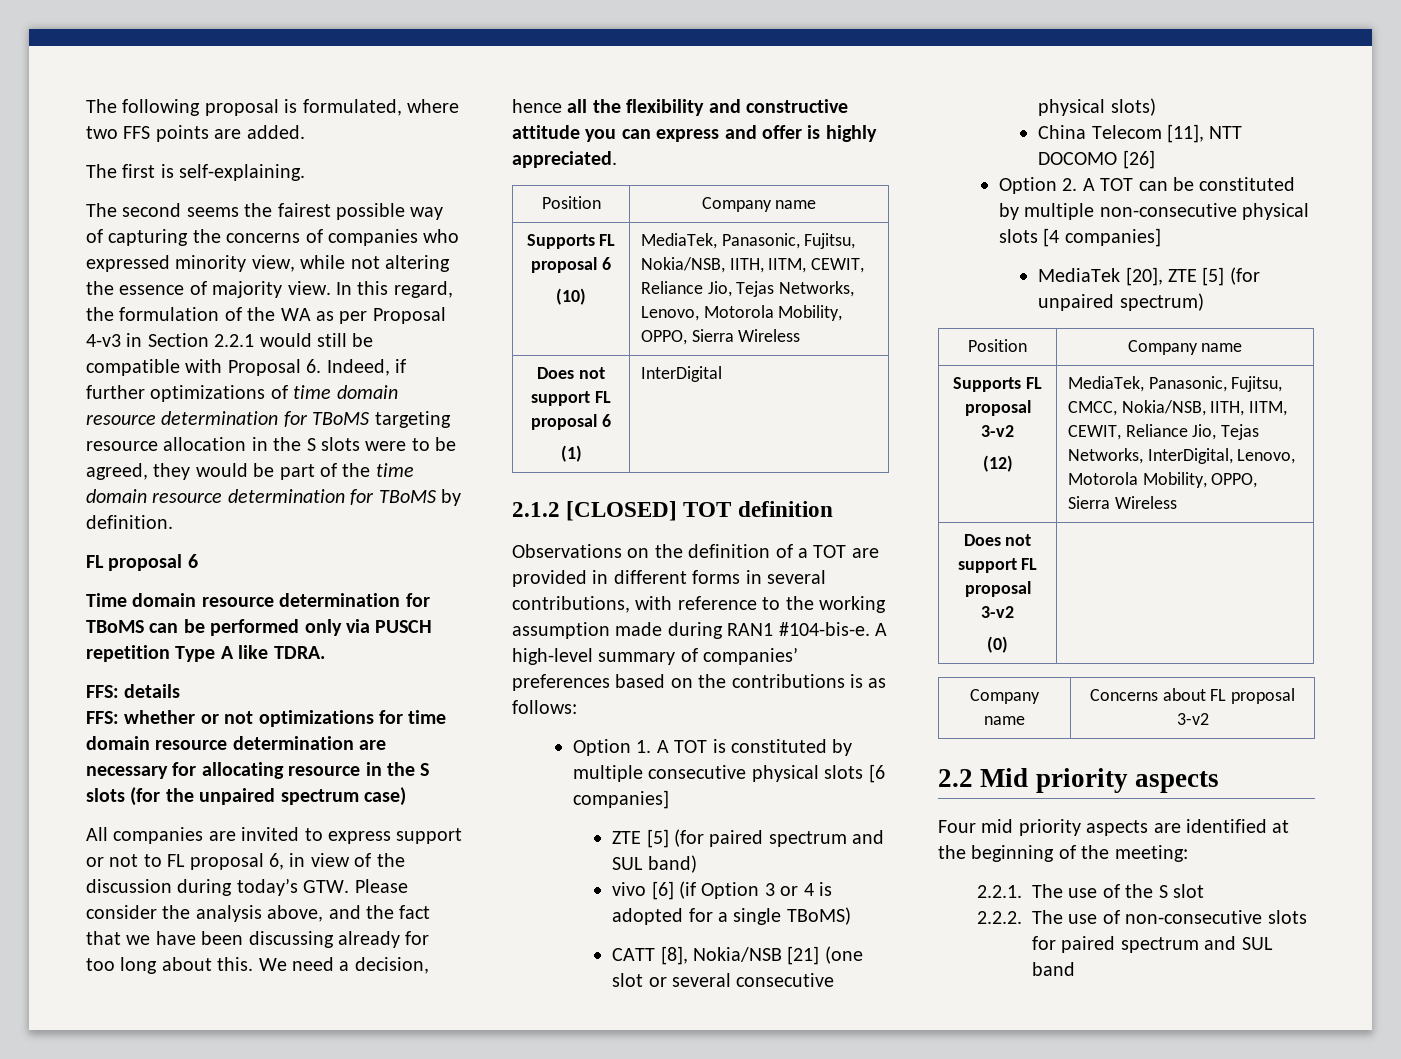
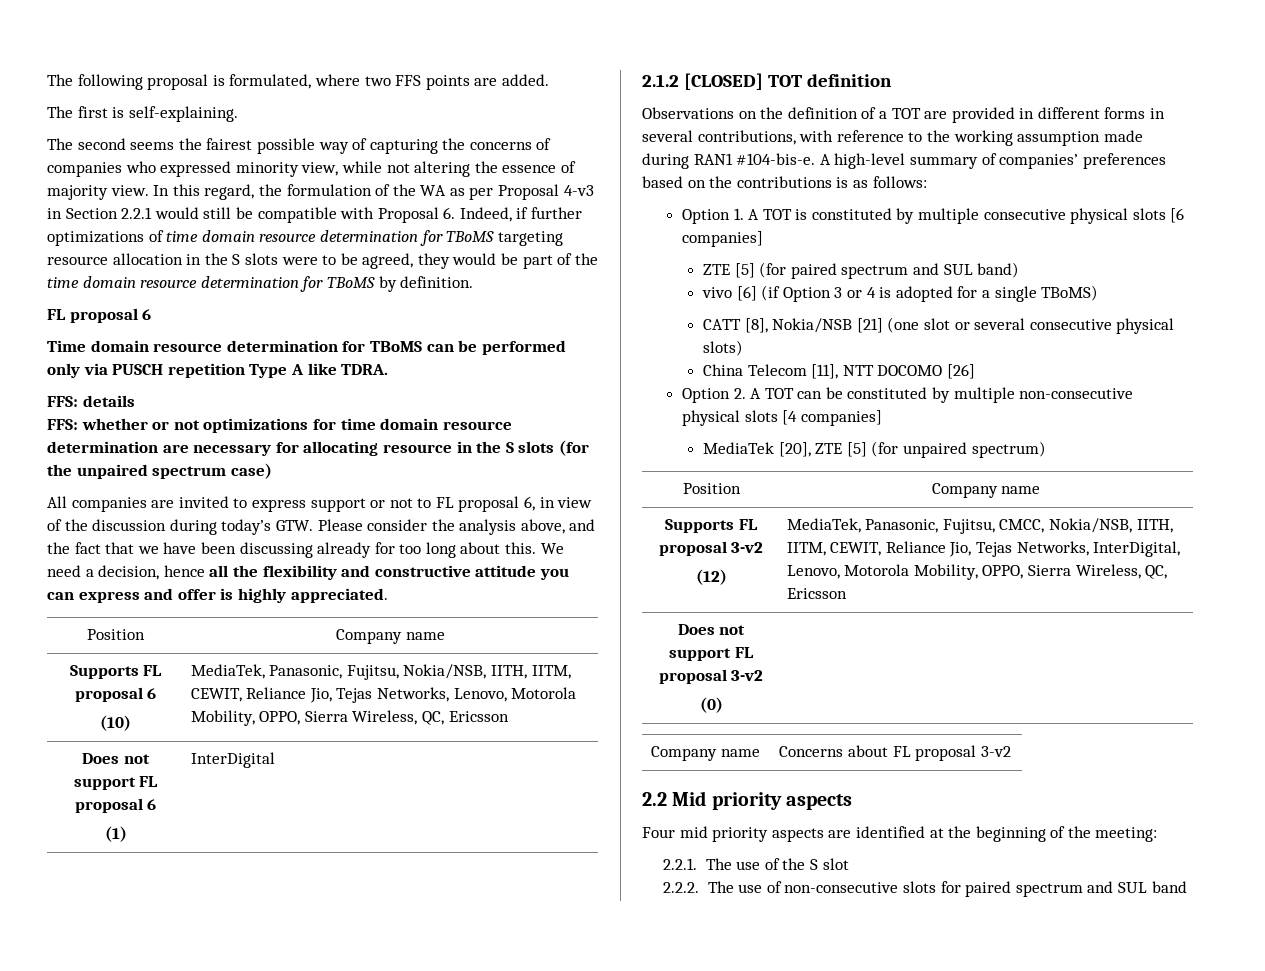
[738,329,801,342] Wireless -> [352,710,509,725] Wireless, QC, Ericsson
[1114,496,1177,509] Wireless -> [1075,564,1168,579] [786,588,847,599] Wireless, QC, Ericsson

